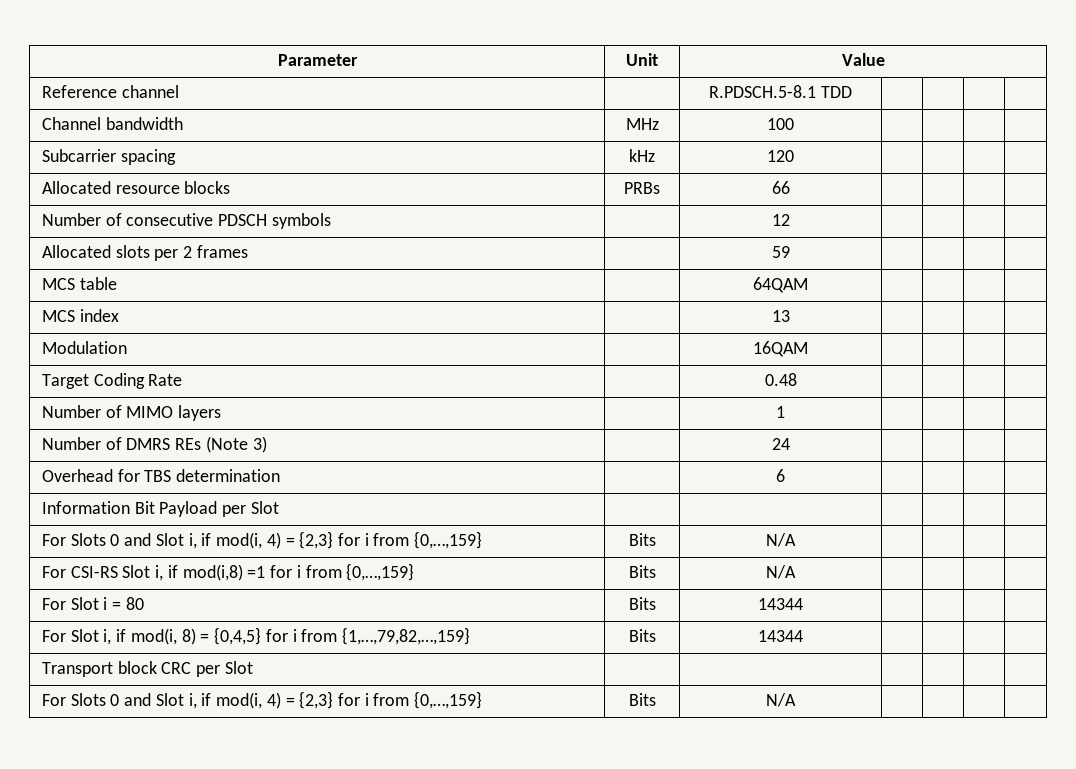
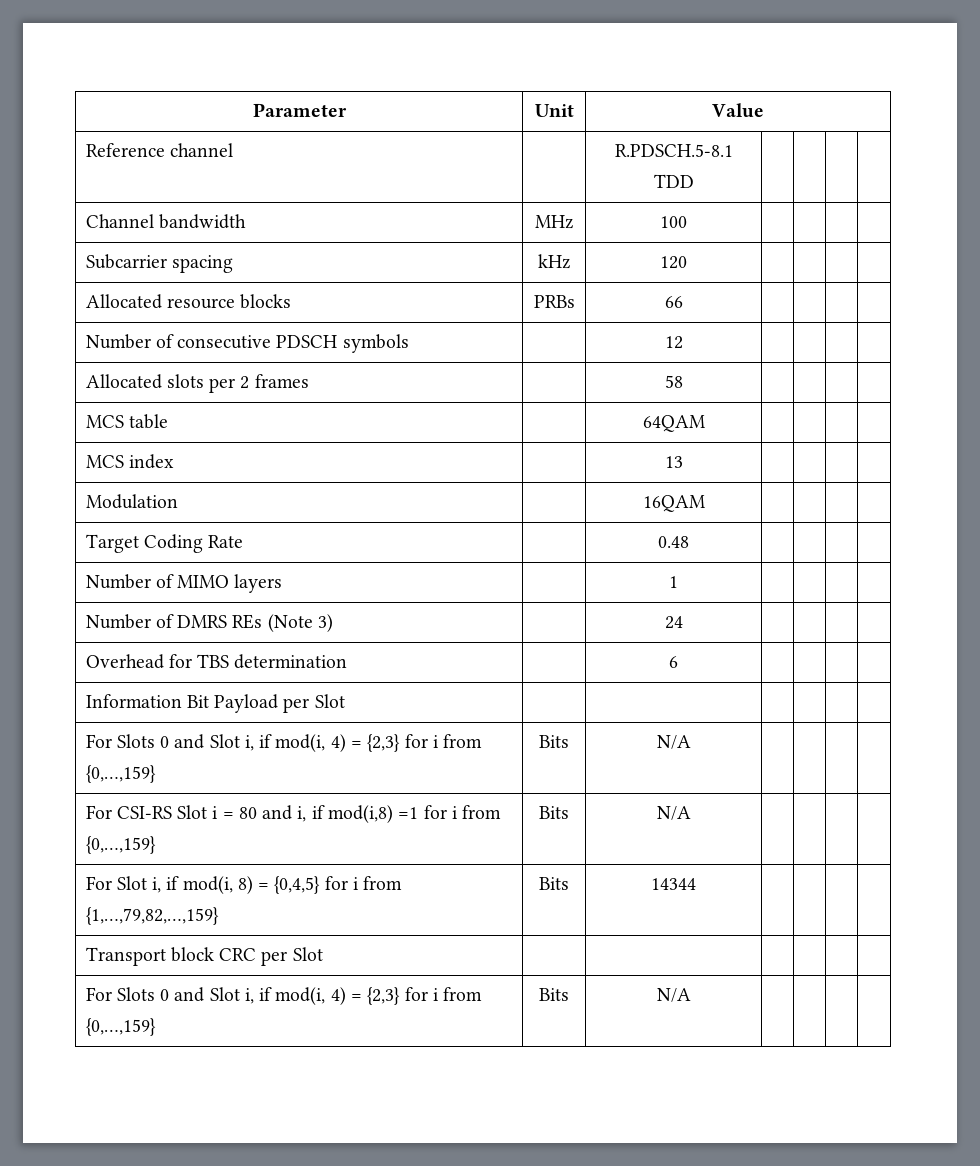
[771,246,790,258] 59 -> [664,375,683,388] 58
(151, 571) none -> [212,805,293,820] i = 80 and
[41,597,144,610] [628,597,656,610] [758,598,803,610] // For Slot i = 80 | Bits | 14344 | | | | -> (691, 813) none

